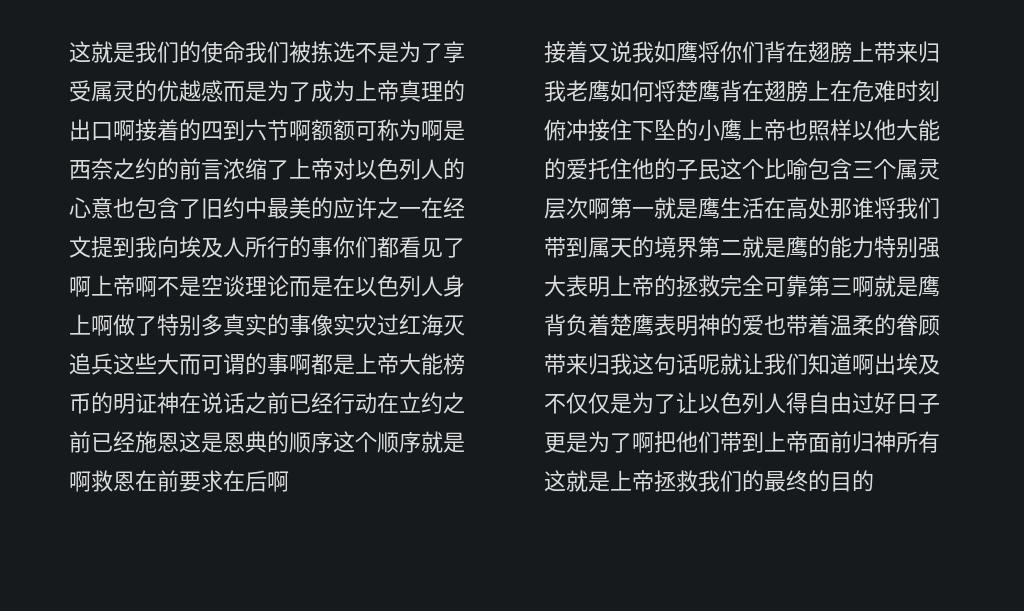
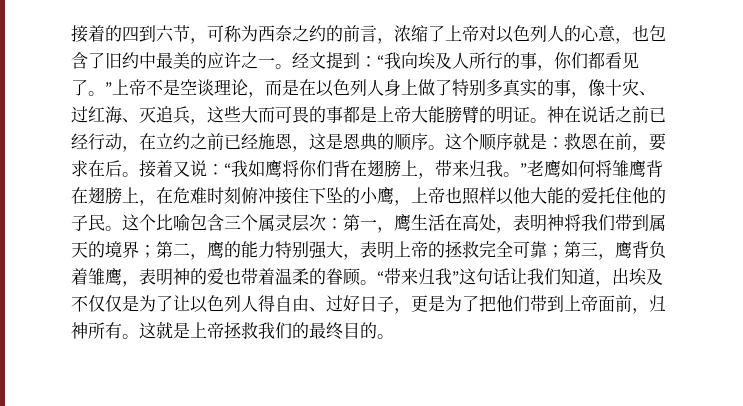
[69,41,465,63] [69,80,465,102] [69,119,465,141] 这就是我们的使命我们被拣选不是为了享受属灵的优越感而是为了成为上帝真理的出口啊接着的四到六节啊额额可称为啊是 -> [71,25,258,44] 接着的四到六节，可称为
(223, 169) none -> [377,38,394,44] ，
(113, 208) none -> [615,38,632,44] ，
[421,197,443,218] 在 -> [275,64,292,69] 。
(135, 247) none -> [360,55,384,67] ：“
(333, 247) none -> [537,65,554,71] ，
[69,275,157,297] 啊上帝啊 -> [88,79,146,96] 。”上帝
(289, 286) none -> [248,92,265,98] ，
[91,315,113,336] 啊 -> (418, 87) none
[311,314,465,336] [69,353,113,375] 像实灾过红海灭追兵 -> [571,79,656,98] [71,106,207,125] ，像十灾、过红海、灭追兵，
[223,353,311,375] 谓的事啊 -> [292,106,343,123] 畏的事
[443,353,465,375] [69,392,157,414] 榜币的明证 -> [445,106,547,124] 膀臂的明证。
(377, 403) none -> [122,146,139,152] ，
(179, 442) none -> [292,146,309,152] ，
(333, 442) none -> [428,145,445,150] 。
[69,471,91,492] 啊 -> [547,137,564,148] ：
(179, 481) none -> [632,146,649,152] ，
[267,471,289,492] 啊 // -> [122,172,139,177] 。
(632, 52) none -> [207,163,231,175] ：“
[874,41,940,63] [544,80,566,102] 带来归我 -> [418,160,527,179] ，带来归我。”
[676,80,698,102] 楚 -> [612,160,629,177] 雏
(830, 90) none -> [139,200,156,206] ，
(742, 130) none -> [394,200,411,206] ，
(720, 169) none -> [105,226,122,231] 。
[588,197,698,219] 啊第一就是 -> [326,214,394,233] ：第一，
[830,197,874,219] 那谁 -> [496,214,564,233] ，表明神
[698,236,786,258] 第二就是 -> [139,241,207,260] ；第二，
(566, 286) none -> [343,254,360,260] ，
[808,275,918,297] 第三啊就是 -> [547,241,615,260] ；第三，
[610,314,654,336] 楚鹰 -> [88,268,139,287] 雏鹰，
[544,353,742,375] 带来归我这句话呢就 -> [360,268,510,285] 。“带来归我”这句话
[852,354,874,375] 啊 -> [595,281,612,287] ，
(852, 403) none -> [309,307,326,312] 、
(940, 403) none -> [394,308,411,314] ，
[632,432,654,453] 啊 -> (479, 303) none
(852, 442) none -> [632,308,649,314] ，
(940, 442) none -> [122,334,139,339] 。
[808,470,874,492] 的目的 -> [343,322,394,339] 目的。

